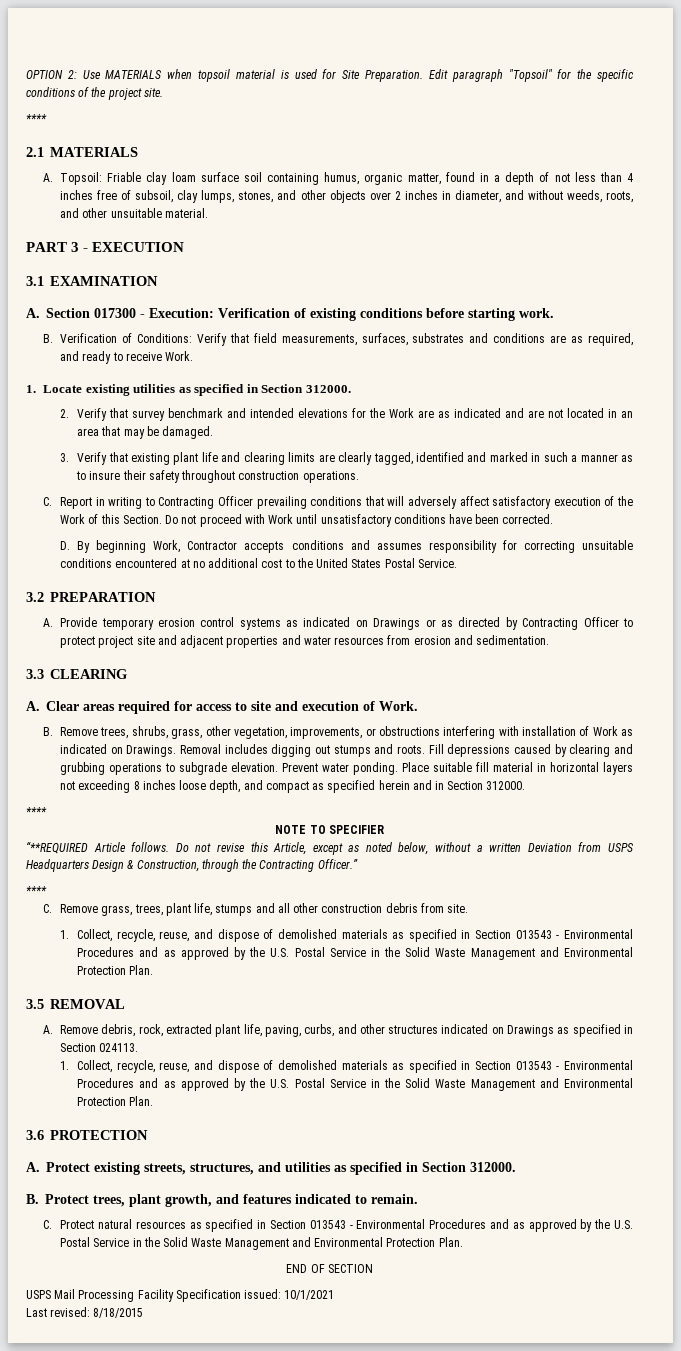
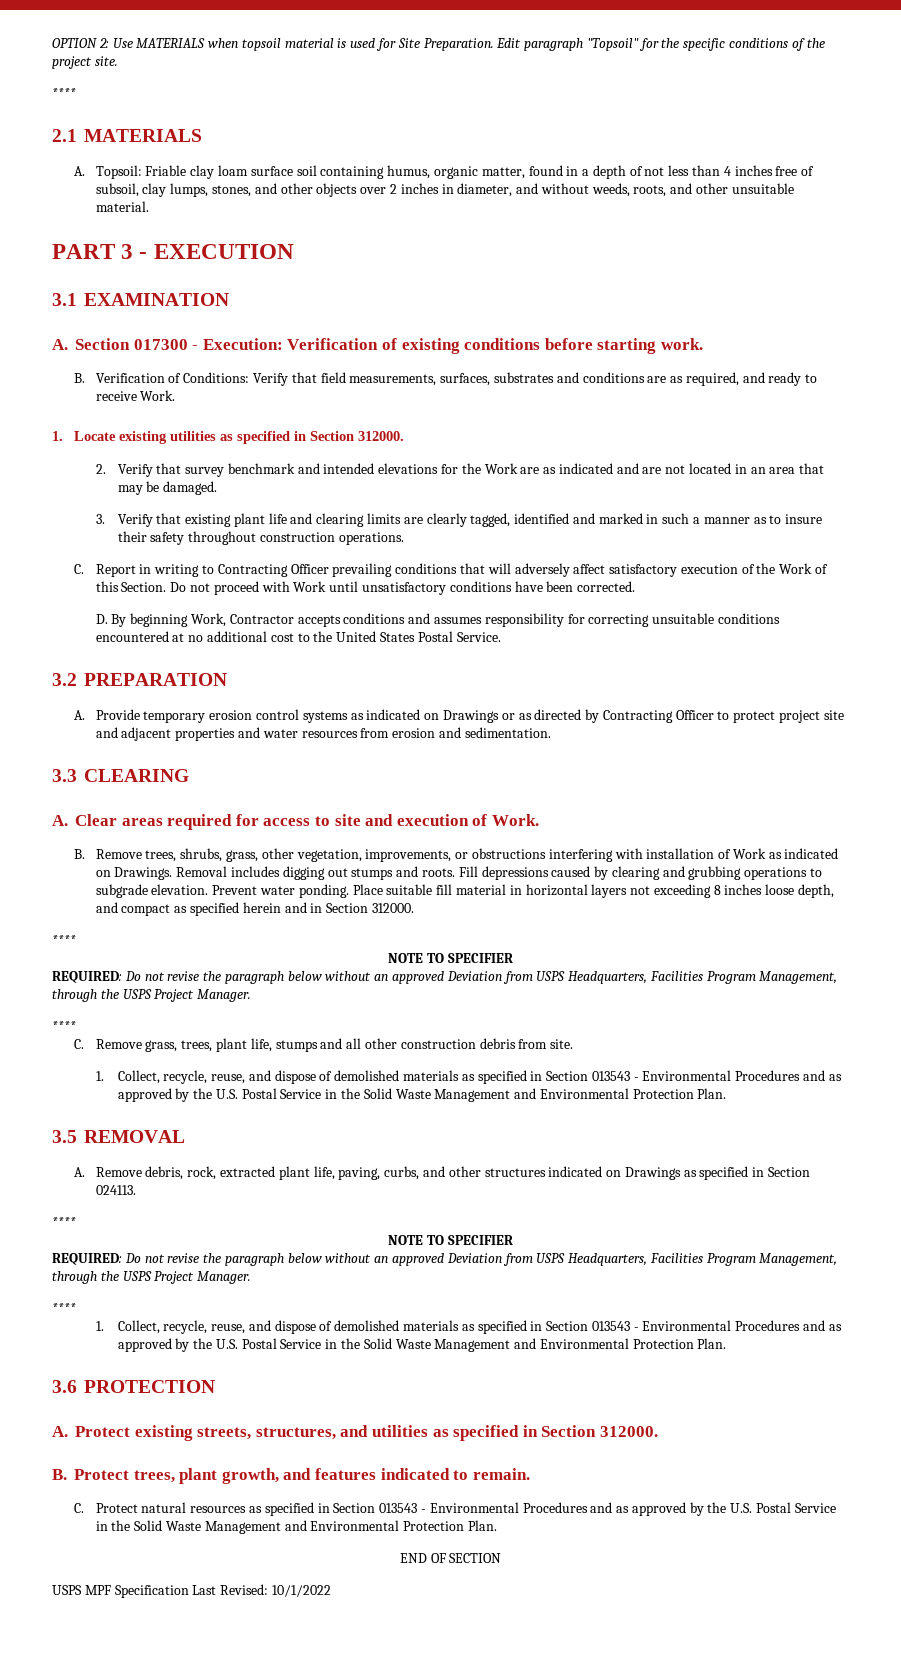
[26,841,634,855] [26,859,358,872] “**REQUIRED Article follows. Do not revise this Article, except as noted below, without a written Deviation from USPS Headquarters Design & Construction, through the Contracting Officer.” -> [52,971,838,984] [52,989,252,1002] REQUIRED: Do not revise the paragraph below without an approved Deviation from USPS Headquarters, Facilities Program Management, through the USPS Project Manager.
(139, 1047) none -> [52,1217,76,1227] [388,1235,513,1245] [52,1253,838,1266] [52,1271,252,1284] [52,1303,76,1313] // **** // NOTE TO SPECIFIER // REQUIRED: Do not revise the paragraph below without an approved Deviation from USPS Headquarters, Facilities Program Management, through the USPS Project Manager. // ****
[54,1289,335,1302] [26,1307,144,1318] Mail Processing Facility Specification issued: 10/1/2021 // Last revised: 8/18/2015 -> [84,1584,331,1598] MPF Specification Last Revised: 10/1/2022

